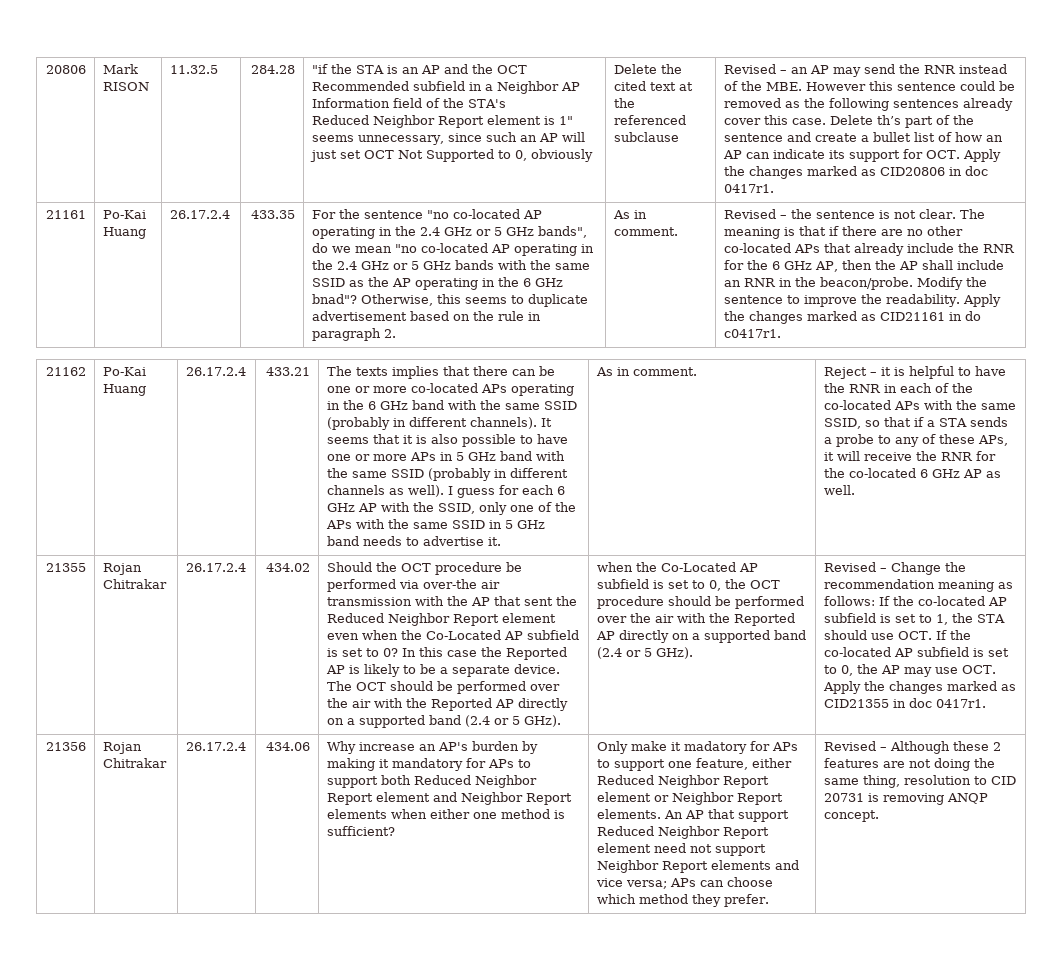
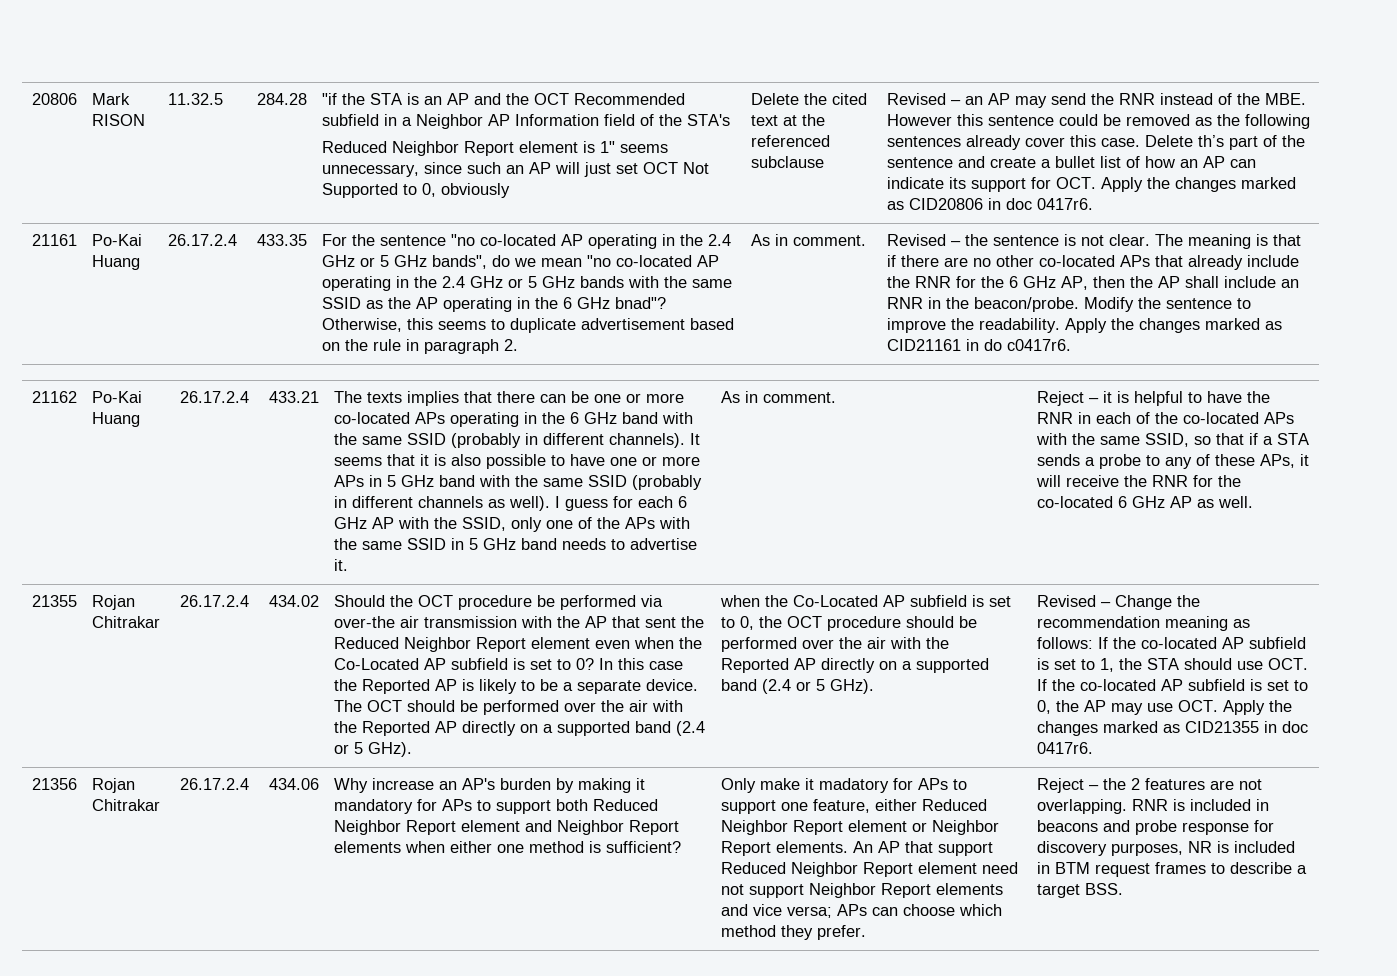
[723,184,774,193] 0417r1. -> [1037,198,1094,210] 0417r6.
[723,329,781,338] c0417r1. -> [1007,339,1072,351] c0417r6.
[935,699,986,708] 0417r1. -> [1037,742,1094,754] 0417r6.
[823,741,1001,754] [823,758,995,771] [823,775,1016,788] [823,793,988,805] [823,810,879,822] Revised – Although these 2 features are not doing the same thing, resolution to CID 20731 is removing ANQP concept. -> [1037,778,1263,793] [1037,799,1270,814] [1037,820,1275,835] [1037,841,1296,856] [1037,862,1308,877] [1037,883,1124,898] Reject – the 2 features are not overlapping. RNR is included in beacons and probe response for discovery purposes, NR is included in BTM request frames to describe a target BSS.

